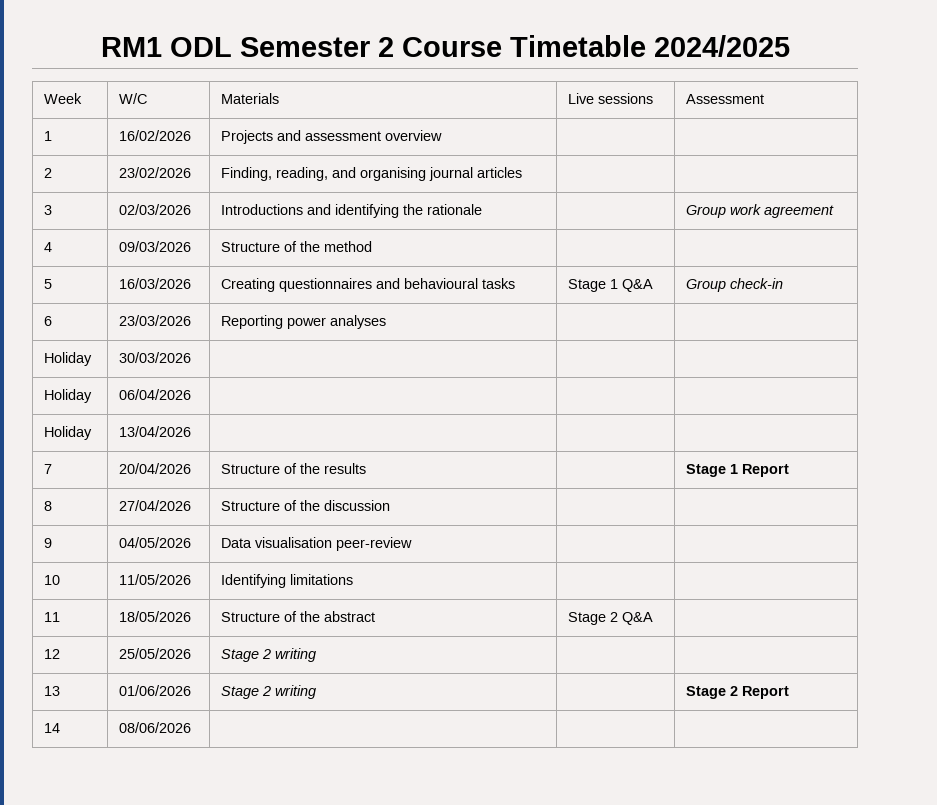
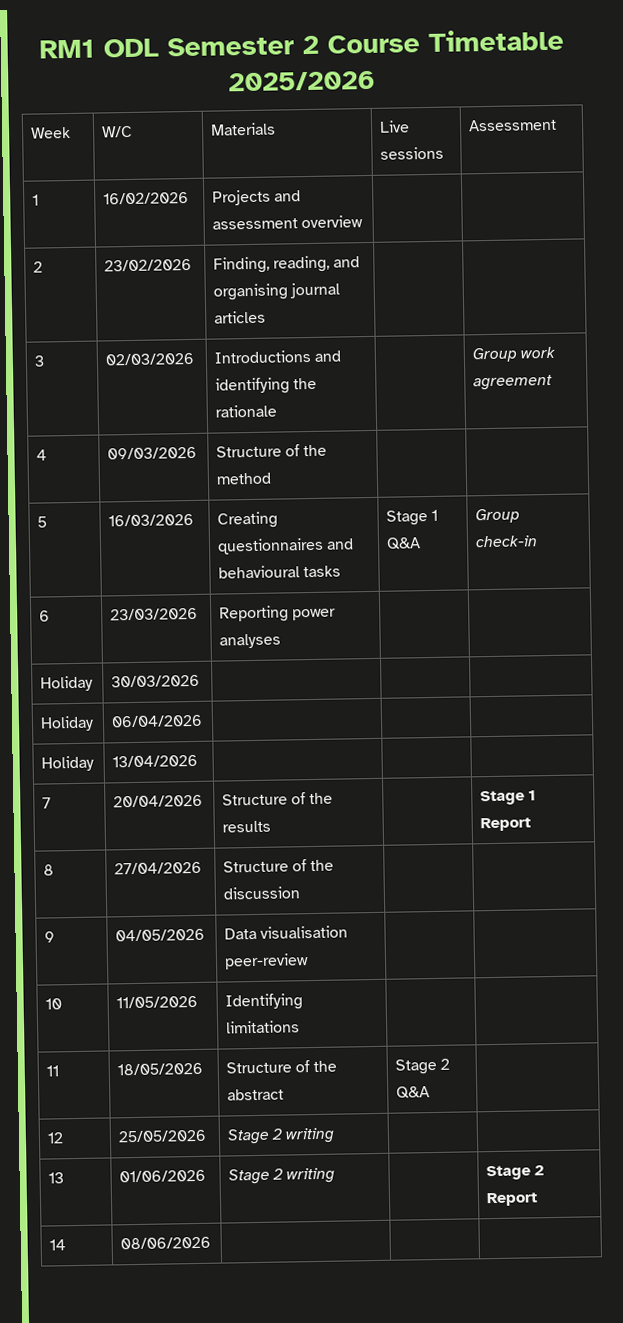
[653,35,790,57] 2024/2025 -> [228,70,376,92] 2025/2026

